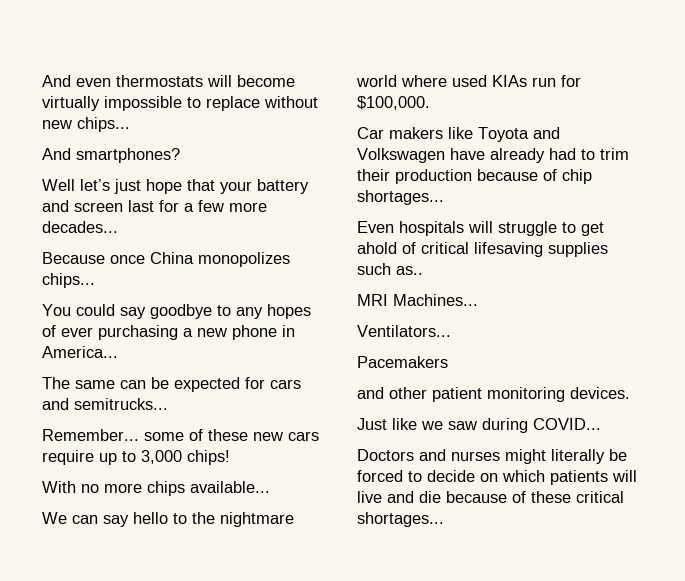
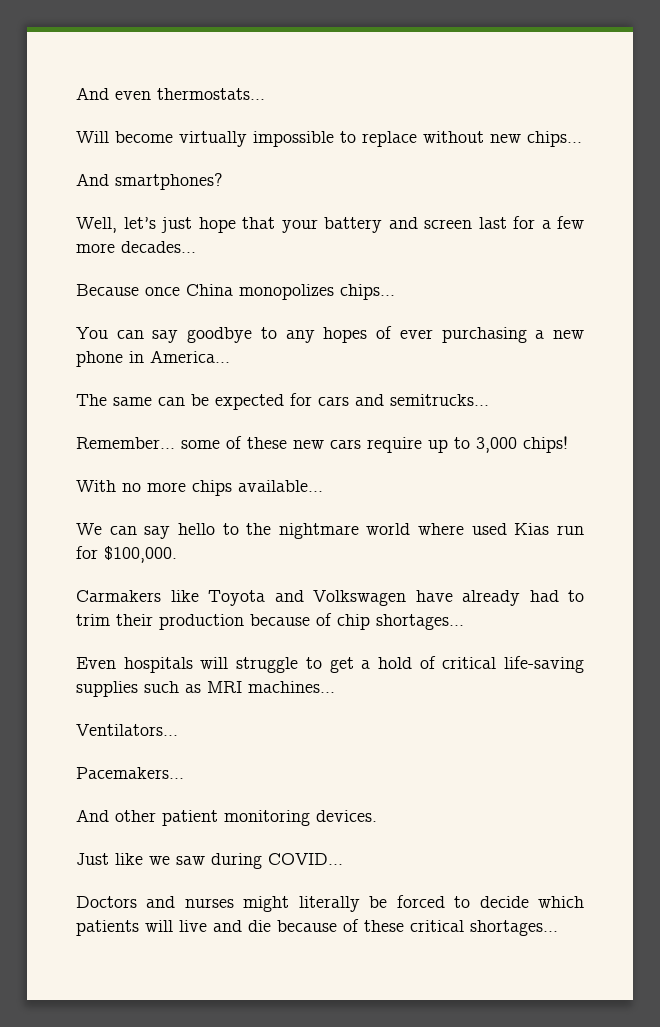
[116,75,232,87] thermostats will -> [157,88,265,100] [76,131,109,143] thermostats... // Will
[42,179,75,191] Well -> [76,217,117,233] Well,
[76,304,115,316] could -> [116,330,144,339] can
[492,75,527,87] KIAs -> [514,523,550,535] Kias
[357,127,443,139] Car makers -> [76,590,161,602] Carmakers
[357,242,397,254] ahold -> [361,657,412,669] a hold
[474,242,543,257] lifesaving -> [503,656,584,673] life-saving
[396,266,423,275] [357,294,478,306] as.. // MRI Machines... -> [185,681,335,693] as MRI machines...
[357,356,448,368] [357,387,384,399] Pacemakers // and -> [76,767,184,779] [76,809,109,822] Pacemakers... // And
[480,473,498,482] on -> (529, 902) none

